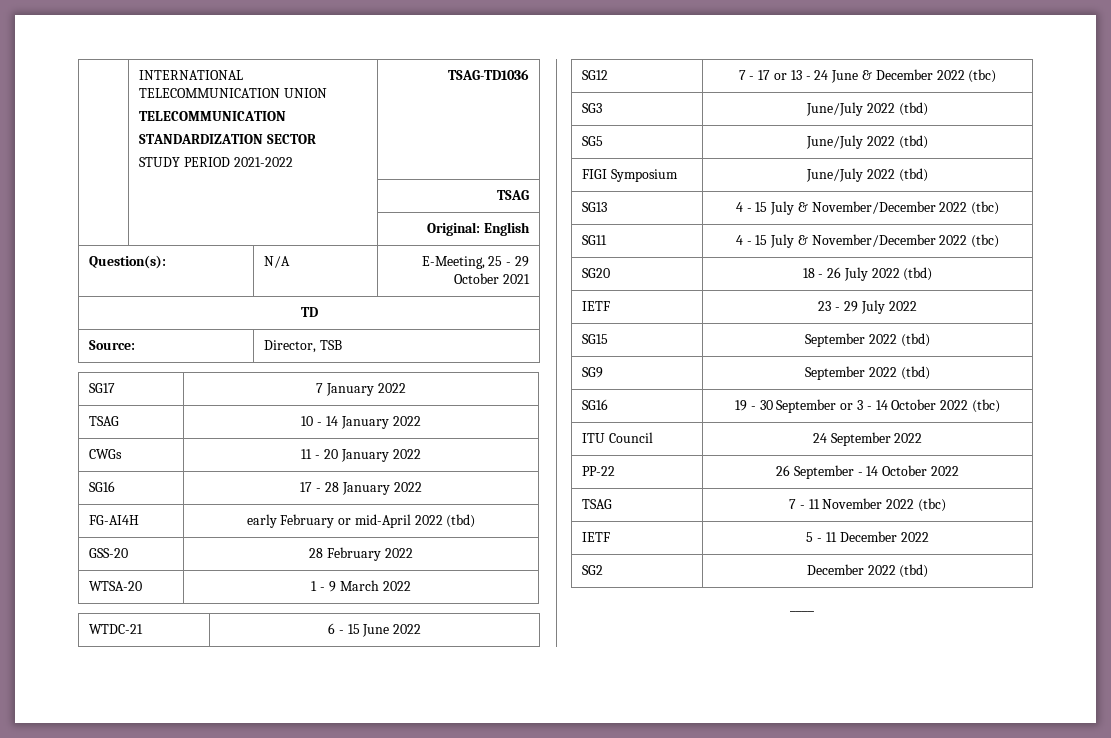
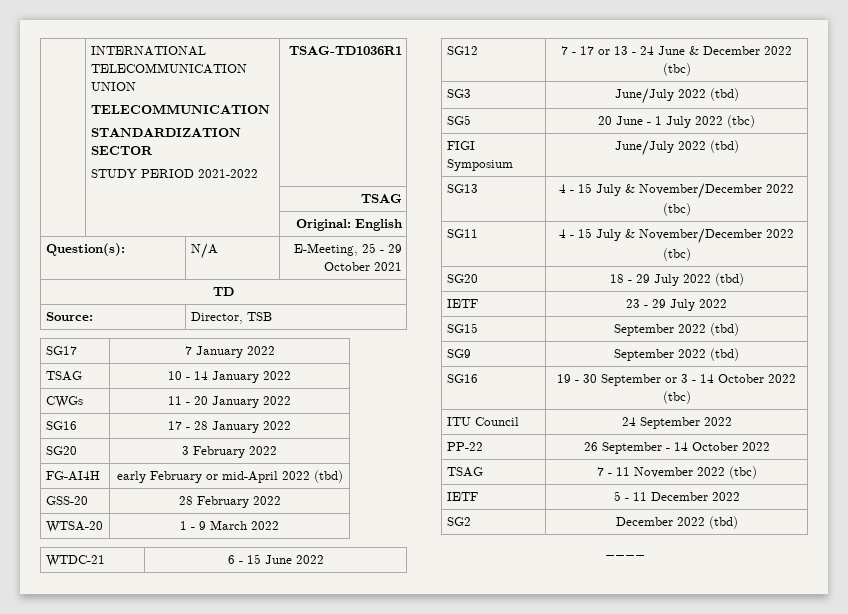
[447,69,529,80] TSAG-TD1036 -> [288,46,402,55] TSAG-TD1036R1
(422, 487) none -> [45,446,77,455] [181,446,277,458] // SG20 | 3 February 2022
[806,135,928,149] June/July 2022 (tbd) -> [598,115,755,128] 20 June - 1 July 2022 (tbc)
[827,267,842,278] 26 -> [635,274,650,283] 29

